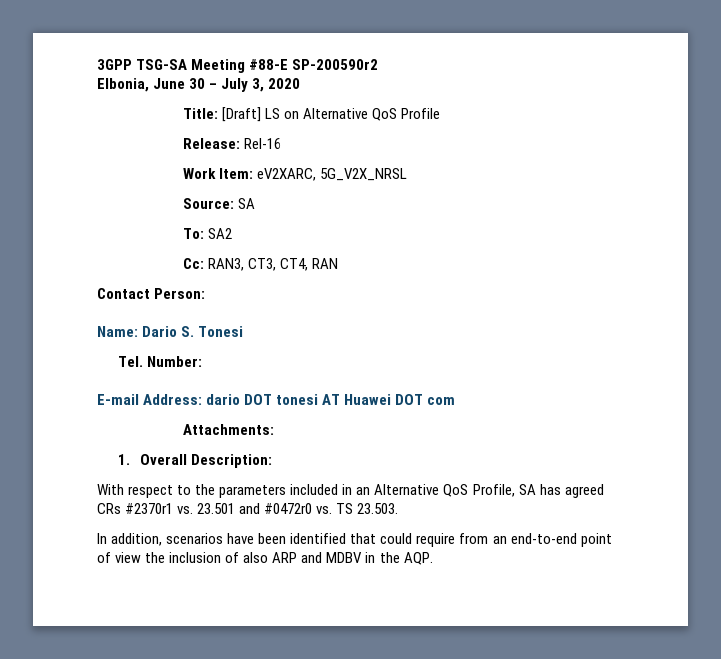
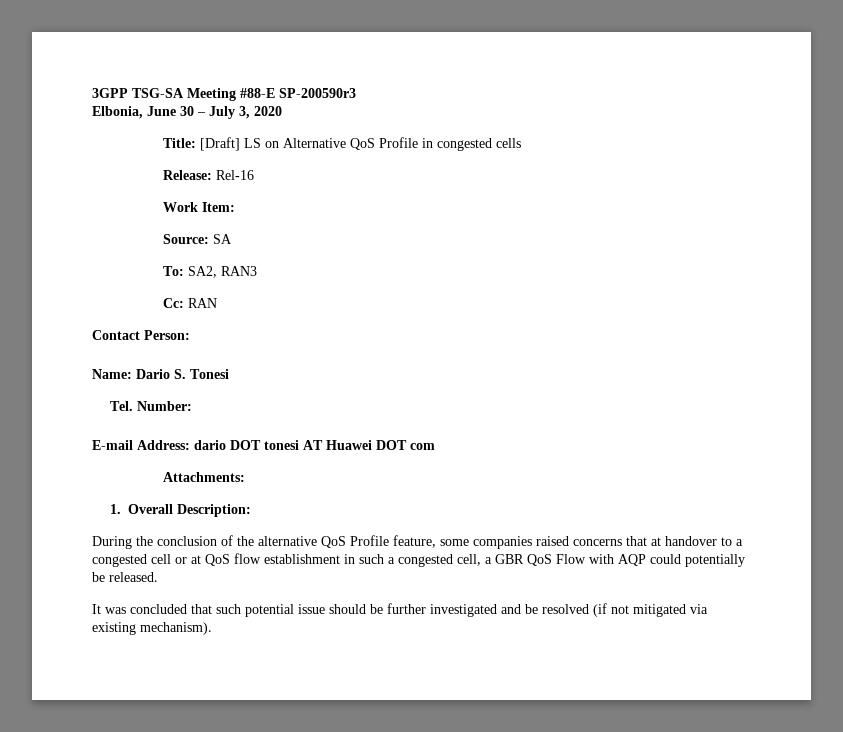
[292,59,379,70] SP-200590r2 -> [279,88,356,98] SP-200590r3
(440, 113) none -> [421,138,521,151] in congested cells
[256,168,407,181] eV2XARC, 5G_V2X_NRSL -> (235, 207) none
[207,228,232,239] SA2 -> [187,266,257,278] SA2, RAN3
[207,258,308,271] RAN3, CT3, CT4, -> (184, 303) none
[97,484,604,498] [97,503,399,514] [97,533,612,547] [97,552,433,565] With respect to the parameters included in an Alternative QoS Profile, SA has agreed CRs #2370r1 vs. 23.501 and #0472r0 vs. TS 23.503. // In addition, scenarios have been identified that could require from an end-to-end point of view the inclusion of also ARP and MDBV in the AQP. -> [92,535,743,549] [92,553,745,567] [92,572,158,582] [92,603,708,617] [92,622,212,635] During the conclusion of the alternative QoS Profile feature, some companies raised concerns that at handover to a congested cell or at QoS flow establishment in such a congested cell, a GBR QoS Flow with AQP could potentially be released. // It was concluded that such potential issue should be further investigated and be resolved (if not mitigated via existing mechanism).

